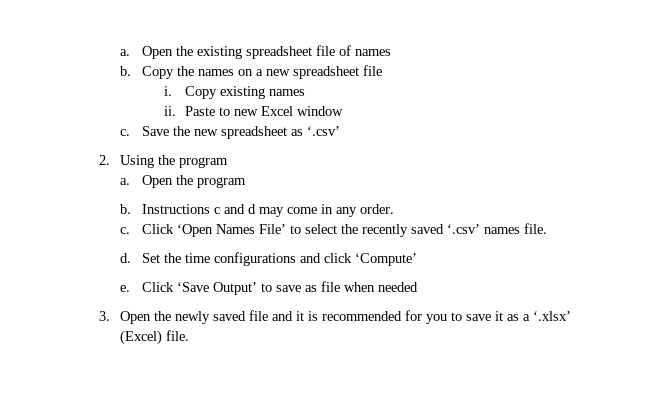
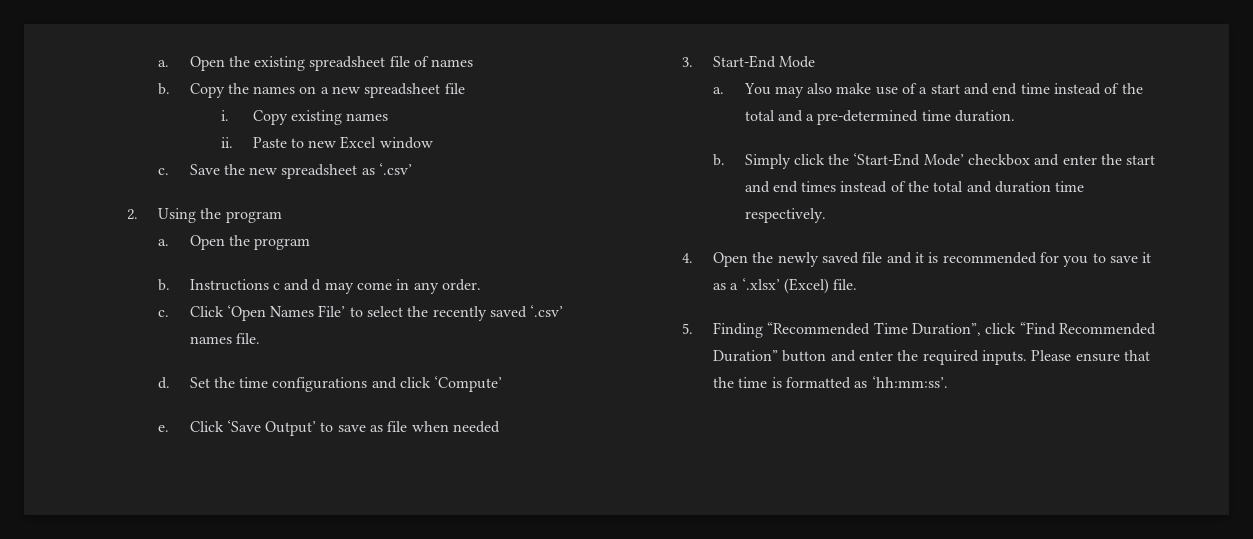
(110, 316) none -> [713,55,816,68] [713,83,1143,98] [744,110,1016,125] [713,153,1156,169] [744,181,1085,193] [744,208,826,223] [681,253,693,263] Start-End Mode // a. You may also make use of a start and end time instead of the total and a pre-determined time duration. // b. Simply click the ‘Start-End Mode’ checkbox and enter the start and end times instead of the total and duration time respectively. // 4.
(190, 335) none -> [681,322,1156,338] [713,350,1150,365] [713,376,948,389] // 5. Finding “Recommended Time Duration”, click “Find Recommended Duration” button and enter the required inputs. Please ensure that the time is formatted as ‘hh:mm:ss’.

